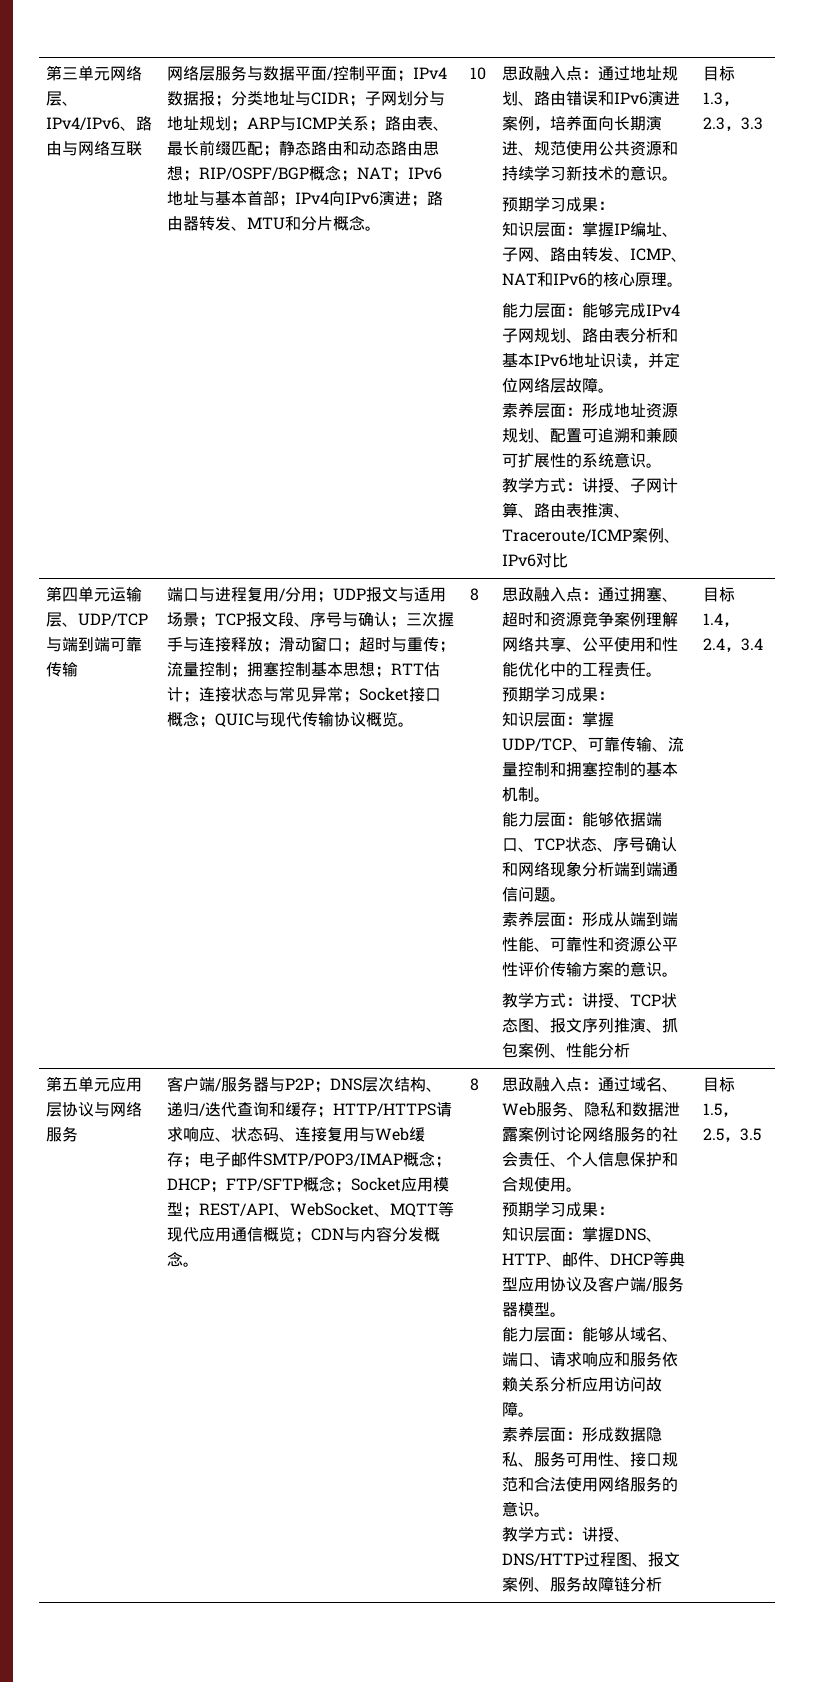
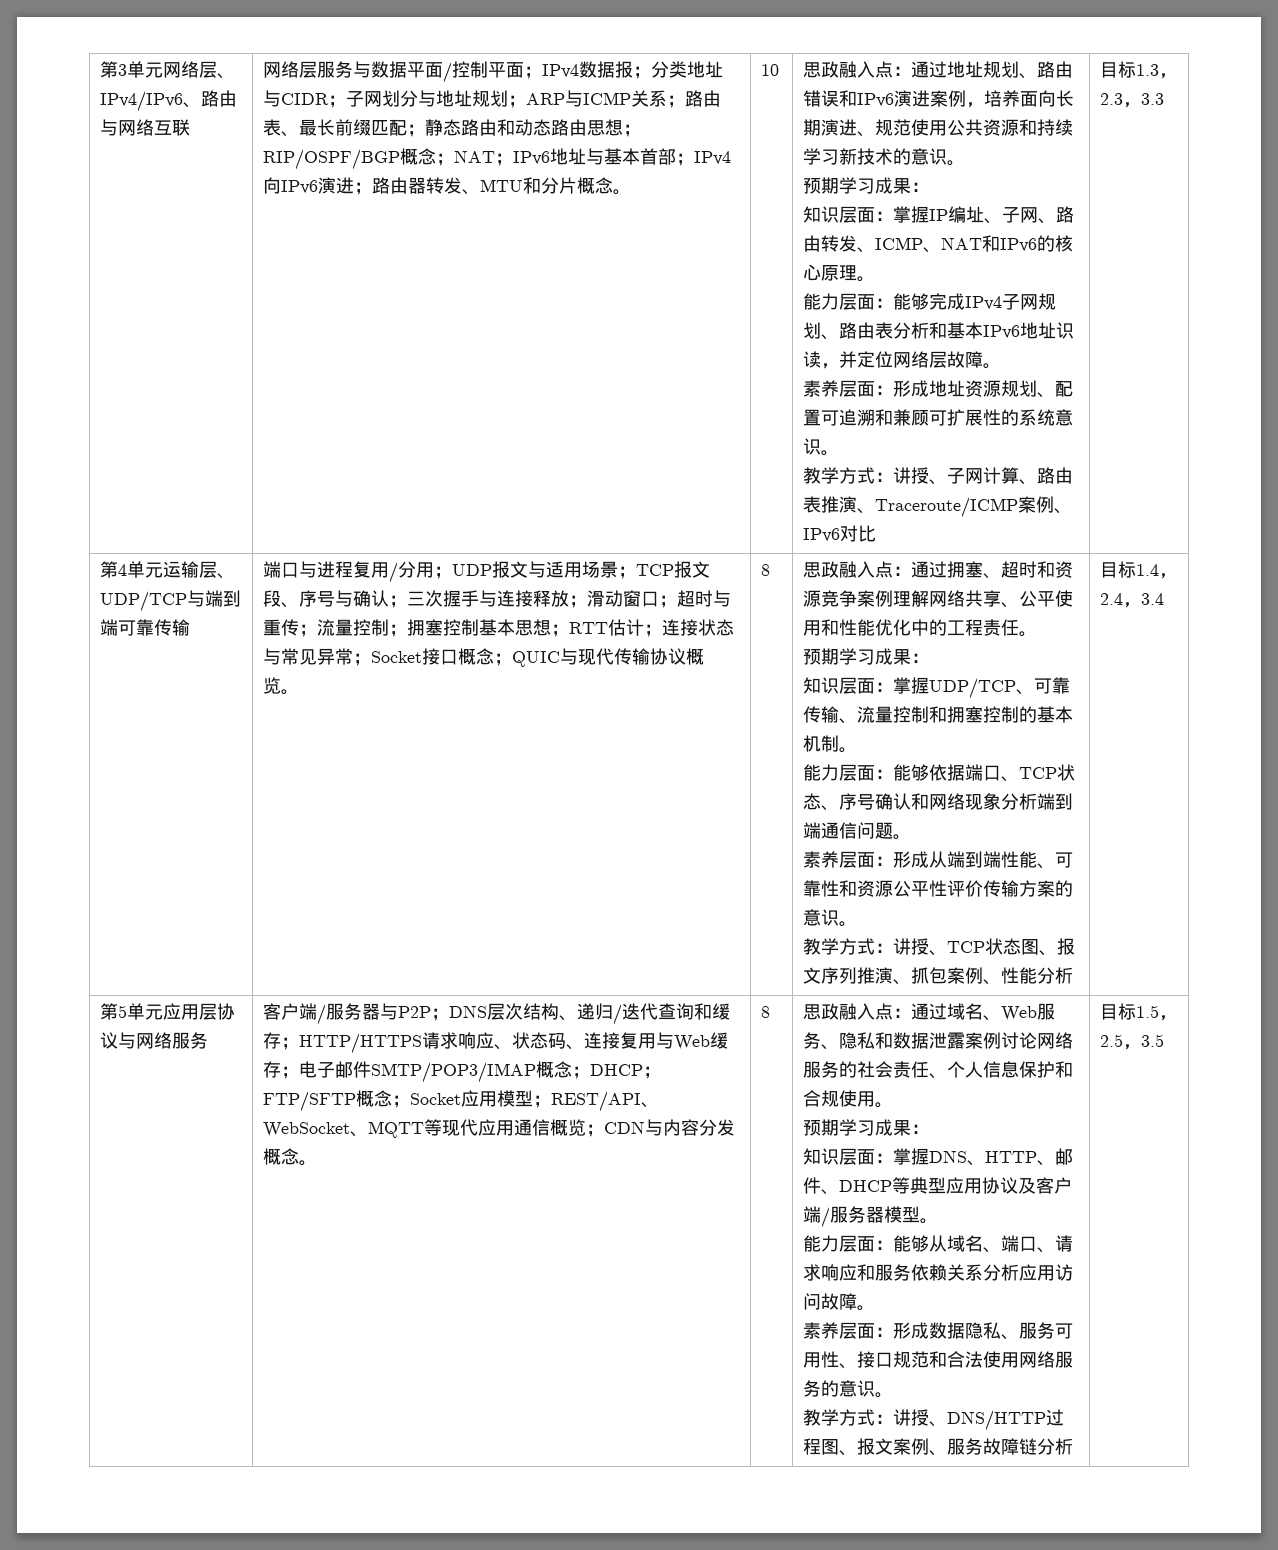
[46,65,79,81] 第三 -> [100,61,128,78] 第3
[62,587,79,602] 四 -> [118,564,128,576] 4
[62,1077,79,1091] 五 -> [118,1005,128,1018] 5

